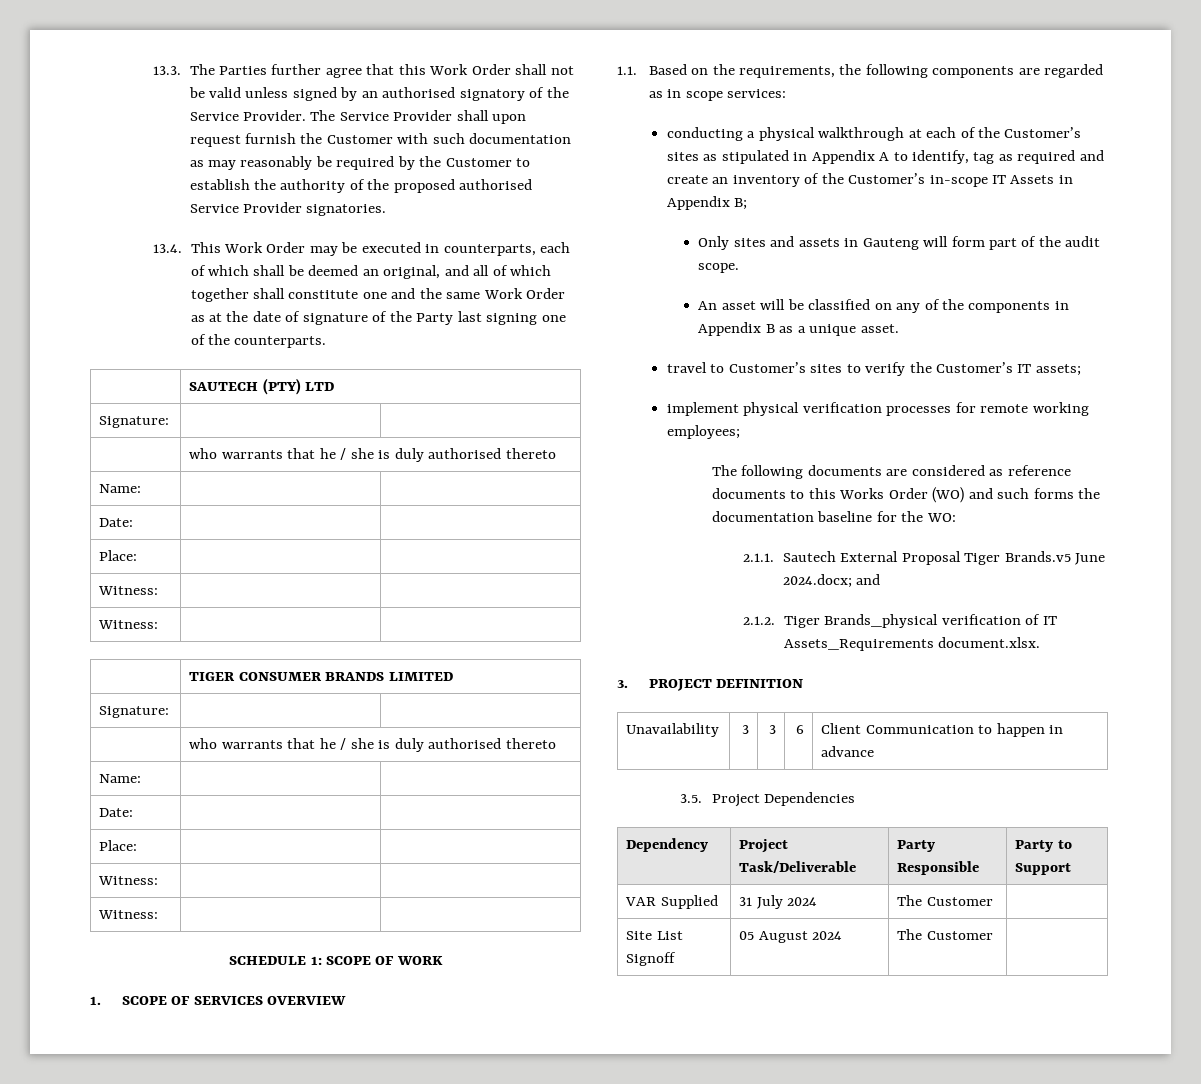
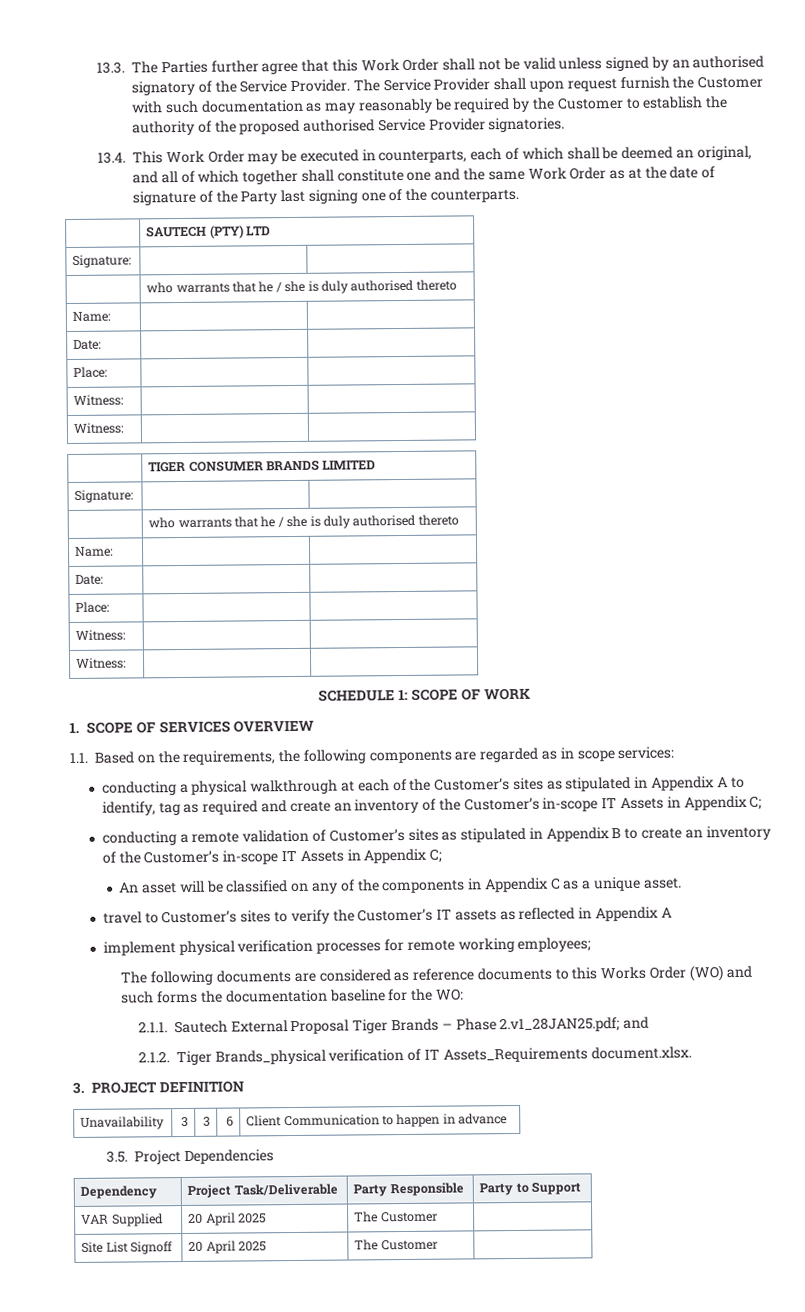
[734,198,748,210] [698,236,1101,250] [698,263,740,273] B; // Only sites and assets in Gauteng will form part of the audit scope. -> [749,795,763,810] [101,825,771,846] [101,848,443,865] C; // conducting a remote validation of Customer’s sites as stipulated in Appendix B to create an inventory of the Customer’s in-scope IT Assets in Appendix C;
[765,324,775,333] B -> [550,877,561,890] C
[1035,364,1081,376] assets; -> [454,906,672,922] assets as reflected in Appendix A
[1004,551,1106,565] [782,574,852,588] Brands.v5 June 2024.docx; -> [391,1017,621,1033] Brands – Phase 2.v1_28JAN25.pdf;
[739,895,818,909] 31 July 2024 -> [188,1212,268,1226] 20 April 2025
[739,931,843,943] 05 August 2024 -> [188,1240,268,1254] 20 April 2025

